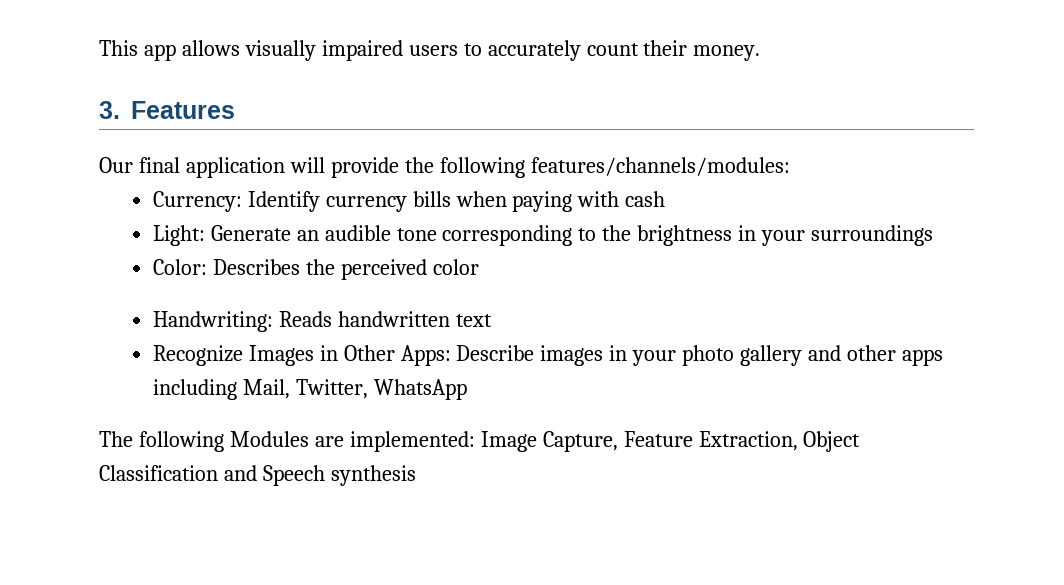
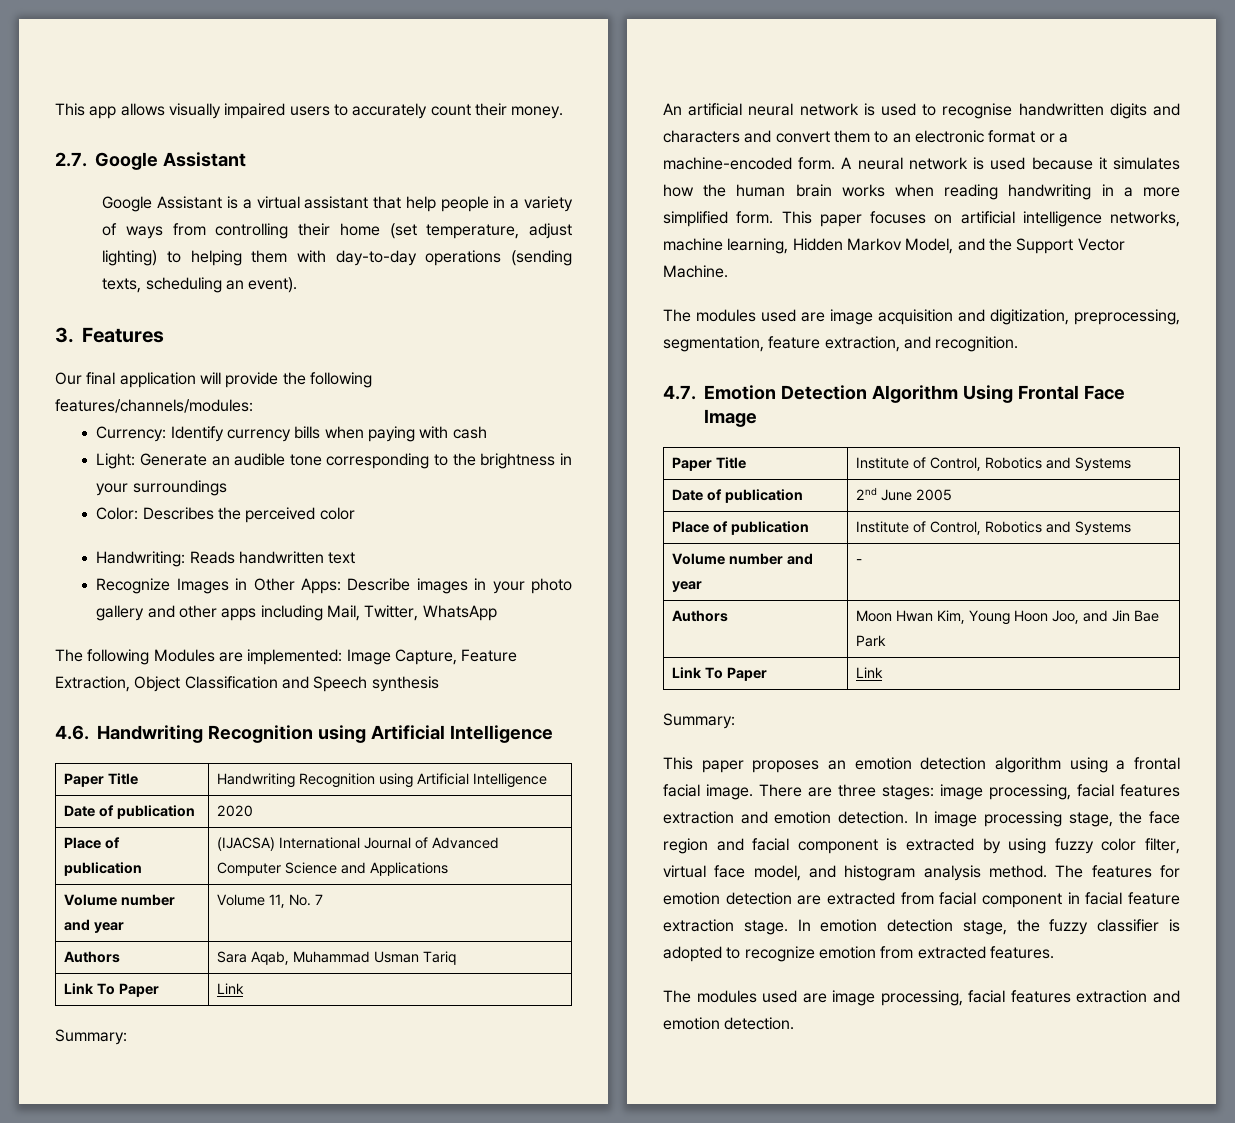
(761, 53) none -> [55,152,246,170] [102,196,574,212] [102,223,572,239] [102,250,572,266] [102,277,298,293] // 2.7. Google Assistant // Google Assistant is a virtual assistant that help people in a variety of ways from controlling their home (set temperature, adjust lighting) to helping them with day-to-day operations (sending texts, scheduling an event).
(416, 475) none -> [55,725,553,743] [63,773,138,787] [216,773,547,788] [63,805,195,819] [216,805,253,817] [63,837,120,849] [63,862,142,876] [216,837,499,851] [216,862,448,876] [63,894,175,906] [63,919,124,933] [216,894,323,908] [63,951,120,963] [216,951,456,965] [63,983,159,997] [216,983,244,994] [55,1029,127,1045] [663,103,1180,119] [663,130,1068,143] [663,157,1180,170] [663,184,1180,200] [663,211,1180,227] [663,238,1125,254] [663,265,728,278] [663,309,1180,325] [663,336,1019,352] [663,385,1125,403] [704,409,757,427] [671,457,746,471] [855,457,1131,471] [671,489,803,503] [855,487,952,501] [671,521,809,535] [855,521,1131,535] [671,553,813,565] [671,581,702,592] [855,559,862,564] [671,610,728,622] [855,610,1159,625] [855,635,886,647] [671,667,767,681] [855,667,883,678] [663,713,735,729] [663,757,1180,773] [663,784,1180,800] [663,811,1180,827] [663,838,1180,854] [663,865,1180,881] [663,892,1180,908] [663,919,1180,935] [663,946,1054,962] [663,990,1180,1006] [663,1017,795,1030] // 4.6. Handwriting Recognition using Artificial Intelligence // Paper Title | Handwriting Recognition using Artificial Intelligence // Date of publication | 2020 // Place of publication | (IJACSA) International Journal of Advanced Computer Science and Applications // Volume number and year | Volume 11, No. 7 // Authors | Sara Aqab, Muhammad Usman Tariq // Link To Paper | Link // Summary: // An artificial neural network is used to recognise handwritten digits and characters and convert them to an electronic format or a machine-encoded form. A neural network is used because it simulates how the human brain works when reading handwriting in a more simplified form. This paper focuses on artificial intelligence networks, machine learning, Hidden Markov Model, and the Support Vector Machine. // The modules used are image acquisition and digitization, preprocessing, segmentation, feature extraction, and recognition. // 4.7. Emotion Detection Algorithm Using Frontal Face Image // Paper Title | Institute of Control, Robotics and Systems // Date of publication | 2nd June 2005 // Place of publication | Institute of Control, Robotics and Systems // Volume number and year | - // Authors | Moon Hwan Kim, Young Hoon Joo, and Jin Bae Park // Link To Paper | Link // Summary: // This paper proposes an emotion detection algorithm using a frontal facial image. There are three stages: image processing, facial features extraction and emotion detection. In image processing stage, the face region and facial component is extracted by using fuzzy color filter, virtual face model, and histogram analysis method. The features for emotion detection are extracted from facial component in facial feature extraction stage. In emotion detection stage, the fuzzy classifier is adopted to recognize emotion from extracted features. // The modules used are image processing, facial features extraction and emotion detection.

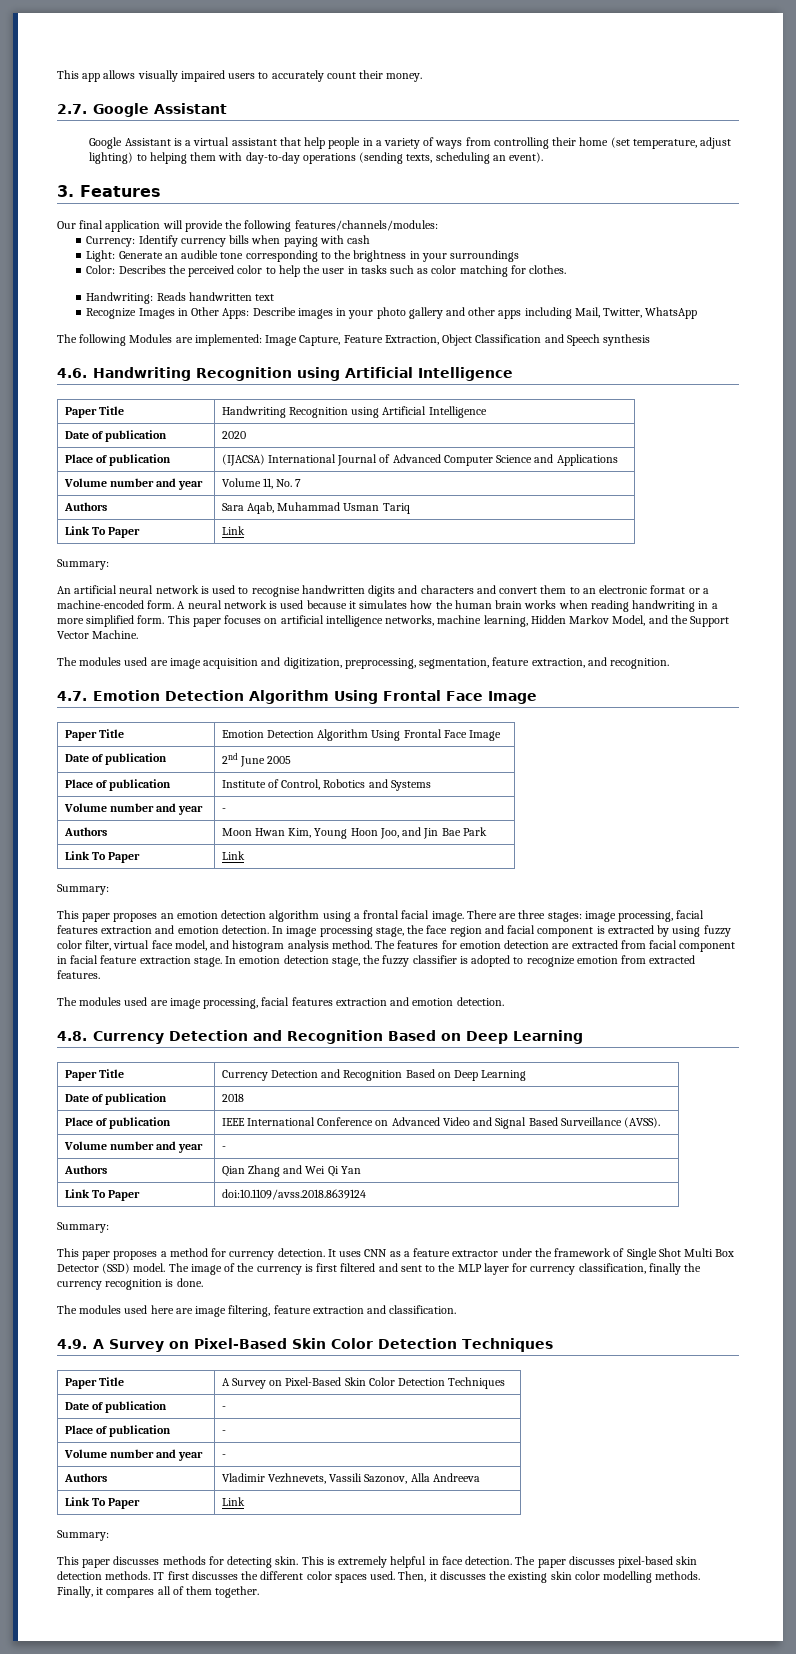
(355, 513) none -> [265,265,567,277] to help the user in tasks such as color matching for clothes.
[855,457,1131,471] Institute of Control, Robotics and Systems -> [221,729,502,741] Emotion Detection Algorithm Using Frontal Face Image
(795, 1023) none -> [57,1030,583,1044] [64,1069,124,1081] [221,1069,527,1081] [64,1093,168,1105] [221,1093,244,1102] [64,1117,172,1129] [221,1117,661,1129] [63,1141,204,1153] [221,1146,226,1150] [63,1165,107,1174] [221,1165,361,1177] [64,1189,141,1201] [221,1189,366,1200] [57,1222,109,1233] [57,1248,735,1260] [57,1263,702,1275] [57,1278,203,1290] [57,1305,457,1317] [57,1338,553,1352] [64,1377,124,1389] [221,1377,506,1389] [64,1401,168,1413] [221,1406,226,1410] [64,1425,172,1437] [221,1430,226,1434] [63,1449,204,1461] [221,1454,226,1458] [63,1473,107,1482] [221,1473,480,1484] [64,1497,141,1509] [221,1497,245,1506] [57,1530,109,1541] [57,1556,698,1568] [57,1571,701,1583] [57,1586,260,1598] // 4.8. Currency Detection and Recognition Based on Deep Learning // Paper Title | Currency Detection and Recognition Based on Deep Learning // Date of publication | 2018 // Place of publication | IEEE International Conference on Advanced Video and Signal Based Surveillance (AVSS). // Volume number and year | - // Authors | Qian Zhang and Wei Qi Yan // Link To Paper | doi:10.1109/avss.2018.8639124 // Summary: // This paper proposes a method for currency detection. It uses CNN as a feature extractor under the framework of Single Shot Multi Box Detector (SSD) model. The image of the currency is first filtered and sent to the MLP layer for currency classification, finally the currency recognition is done. // The modules used here are image filtering, feature extraction and classification. // 4.9. A Survey on Pixel-Based Skin Color Detection Techniques // Paper Title | A Survey on Pixel-Based Skin Color Detection Techniques // Date of publication | - // Place of publication | - // Volume number and year | - // Authors | Vladimir Vezhnevets, Vassili Sazonov, Alla Andreeva // Link To Paper | Link // Summary: // This paper discusses methods for detecting skin. This is extremely helpful in face detection. The paper discusses pixel-based skin detection methods. IT first discusses the different color spaces used. Then, it discusses the existing skin color modelling methods. Finally, it compares all of them together.

